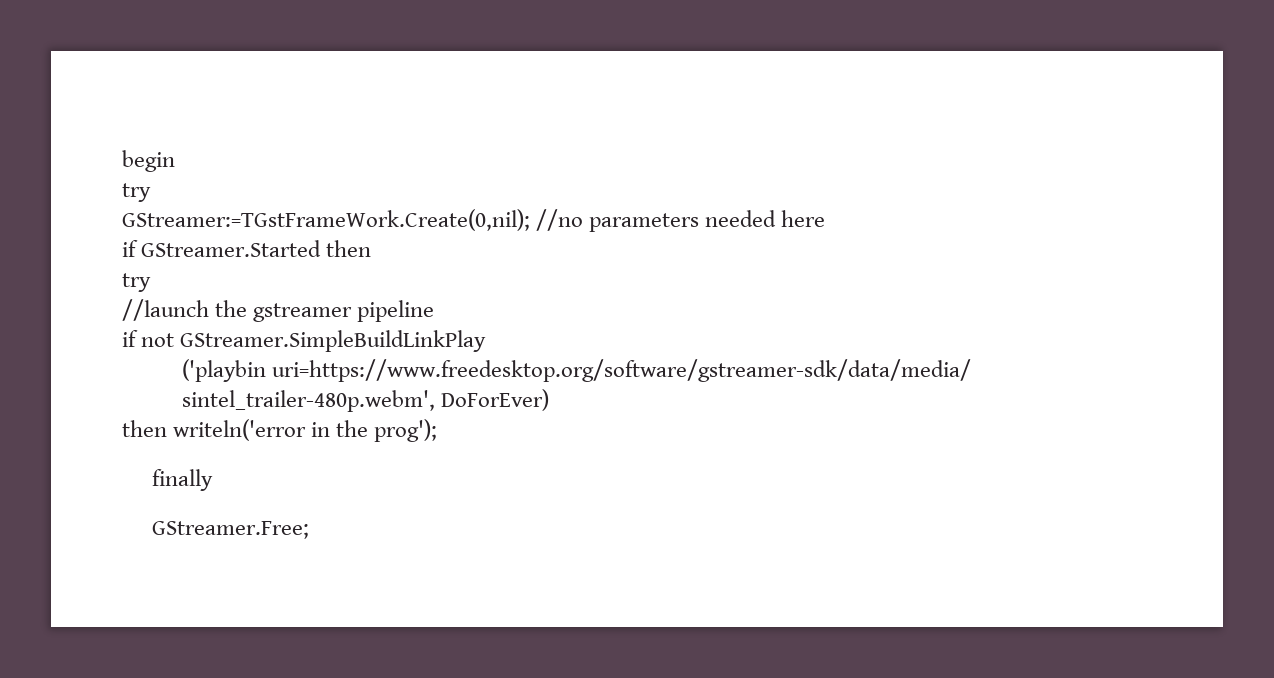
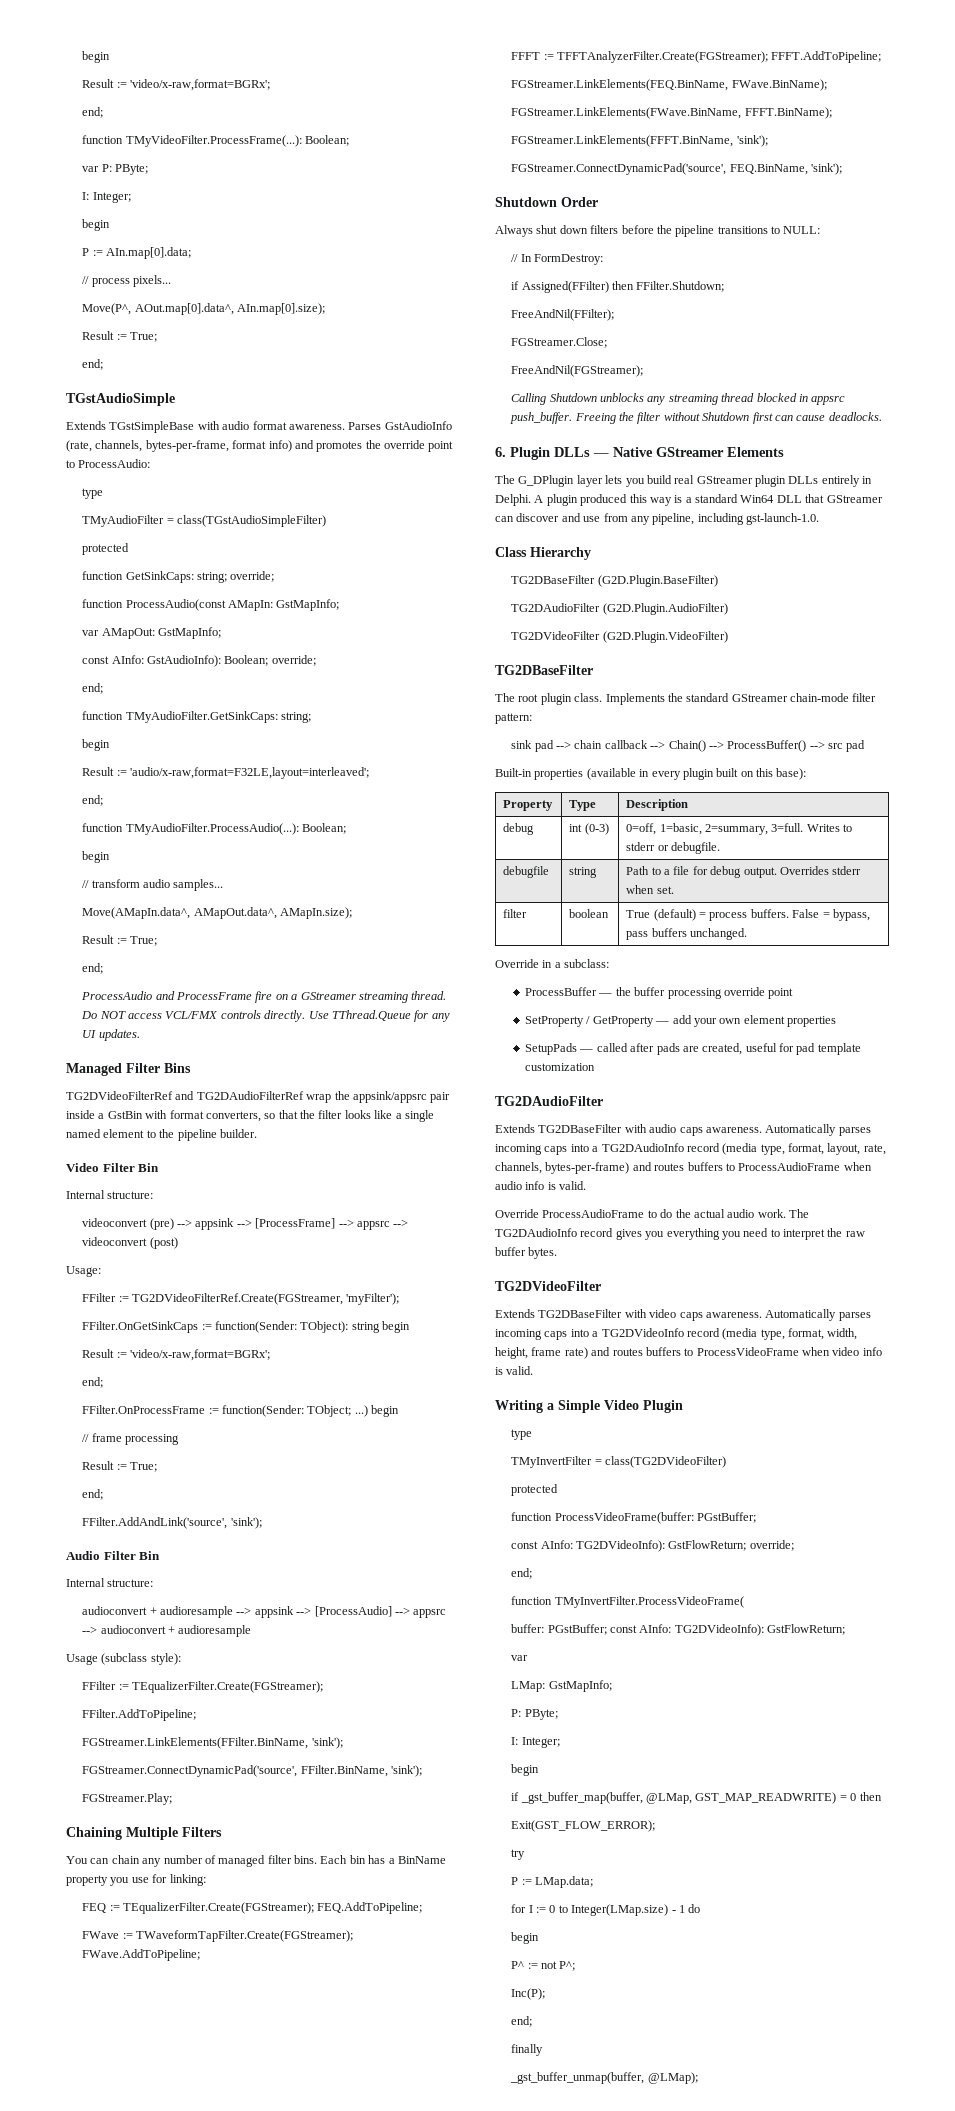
[122,150,175,172] [122,183,151,202] [122,209,826,232] [122,240,372,257] [122,273,151,292] [122,299,435,322] [122,330,487,352] [181,359,971,382] [181,389,549,412] [122,419,438,442] begin // try // GStreamer:=TGstFrameWork.Create(0,nil); //no parameters needed here // if GStreamer.Started then // try // //launch the gstreamer pipeline // if not GStreamer.SimpleBuildLinkPlay // ('playbin uri=https://www.freedesktop.org/software/gstreamer-sdk/data/media/ sintel_trailer-480p.webm', DoForEver) // then writeln('error in the prog'); -> [82,51,111,63] [82,79,271,91] [82,107,104,118] [82,135,350,147] [82,164,149,175] [82,192,131,203] [82,219,111,231] [82,247,192,259] [82,275,172,287] [82,303,326,315] [82,331,158,342] [82,359,104,370] [66,393,175,406] [66,421,452,433] [66,440,454,452] [66,459,151,468] [82,488,104,499] [82,515,327,527] [82,543,130,555] [82,571,275,583] [82,599,340,611] [82,627,222,639] [82,655,316,667] [82,683,104,694] [82,711,312,723] [82,739,111,751] [82,767,370,779] [82,795,104,806] [82,823,347,835] [82,851,111,863] [82,879,224,891] [82,907,353,919] [82,935,158,946] [82,963,104,974] [81,991,447,1003] [81,1010,450,1022] [82,1029,140,1041] [66,1063,191,1076] [66,1091,451,1103] [66,1110,434,1122] [66,1129,257,1141] [66,1163,160,1172] [66,1190,154,1199] [82,1218,409,1230] [82,1237,178,1249] [66,1266,101,1277] [82,1293,400,1305] [82,1321,411,1333] [82,1349,271,1361] [82,1377,104,1388] [82,1405,400,1417] [82,1433,180,1445] [82,1461,158,1472] [82,1489,104,1500] [82,1517,262,1529] [66,1551,161,1560] [66,1578,154,1587] [82,1606,447,1618] [82,1625,252,1637] [66,1653,181,1665] [82,1681,324,1693] [82,1709,197,1721] [82,1737,343,1749] [82,1765,423,1777] [82,1793,173,1805] [66,1827,222,1840] [66,1855,446,1867] [66,1874,206,1886] [82,1902,423,1914] [82,1930,354,1942] [82,1949,201,1961] [511,51,882,63] [511,79,827,91] [511,107,832,119] [511,135,768,147] [511,163,843,175] [495,197,598,207] [495,225,821,237] [511,254,604,265] [511,281,725,293] [511,309,615,321] [511,337,608,348] [511,365,644,377] [511,393,846,405] [510,412,882,424] [495,447,784,460] [495,475,873,487] [495,494,883,506] [495,513,819,525] [495,547,591,560] [511,575,718,587] [511,603,728,615] [511,631,728,643] [495,665,593,675] [495,693,877,705] [495,713,532,724] [511,740,866,752] [495,768,807,780] [503,800,554,811] [569,800,597,811] [626,799,689,811] [503,823,535,835] [569,823,609,835] [626,823,853,835] [626,842,721,854] [503,866,550,878] [569,867,598,878] [626,866,862,878] [626,885,674,894] [503,909,528,918] [569,909,610,918] [626,909,870,921] [626,928,748,940] [495,959,610,968] [525,987,794,999] [525,1015,837,1027] [525,1043,861,1055] [525,1063,596,1071] [495,1096,603,1106] [495,1124,871,1136] [495,1143,886,1155] [495,1162,872,1174] [495,1181,587,1190] [495,1209,809,1218] [495,1228,865,1240] [495,1247,558,1259] [495,1281,601,1291] [495,1309,871,1321] [495,1328,858,1340] [495,1347,882,1359] [495,1366,534,1375] [495,1400,683,1413] [511,1429,533,1440] [511,1456,727,1468] [511,1484,559,1496] [511,1512,757,1524] [511,1540,794,1552] [511,1568,533,1579] [511,1596,744,1608] [511,1624,846,1636] [511,1655,529,1661] [511,1680,612,1692] [511,1709,558,1720] [511,1737,560,1748] [511,1764,540,1776] [511,1792,882,1804] [511,1820,656,1832] [511,1849,526,1860] [511,1876,594,1888] [511,1904,701,1916] [511,1932,540,1944] [511,1961,576,1971] [511,1988,546,2000] [511,2016,533,2027] begin // Result := 'video/x-raw,format=BGRx'; // end; // function TMyVideoFilter.ProcessFrame(...): Boolean; // var P: PByte; // I: Integer; // begin // P := AIn.map[0].data; // // process pixels... // Move(P^, AOut.map[0].data^, AIn.map[0].size); // Result := True; // end; // TGstAudioSimple // Extends TGstSimpleBase with audio format awareness. Parses GstAudioInfo (rate, channels, bytes-per-frame, format info) and promotes the override point to ProcessAudio: // type // TMyAudioFilter = class(TGstAudioSimpleFilter) // protected // function GetSinkCaps: string; override; // function ProcessAudio(const AMapIn: GstMapInfo; // var AMapOut: GstMapInfo; // const AInfo: GstAudioInfo): Boolean; override; // end; // function TMyAudioFilter.GetSinkCaps: string; // begin // Result := 'audio/x-raw,format=F32LE,layout=interleaved'; // end; // function TMyAudioFilter.ProcessAudio(...): Boolean; // begin // // transform audio samples... // Move(AMapIn.data^, AMapOut.data^, AMapIn.size); // Result := True; // end; // ProcessAudio and ProcessFrame fire on a GStreamer streaming thread. Do NOT access VCL/FMX controls directly. Use TThread.Queue for any UI updates. // Managed Filter Bins // TG2DVideoFilterRef and TG2DAudioFilterRef wrap the appsink/appsrc pair inside a GstBin with format converters, so that the filter looks like a single named element to the pipeline builder. // Video Filter Bin // Internal structure: // videoconvert (pre) --> appsink --> [ProcessFrame] --> appsrc --> videoconvert (post) // Usage: // FFilter := TG2DVideoFilterRef.Create(FGStreamer, 'myFilter'); // FFilter.OnGetSinkCaps := function(Sender: TObject): string begin // Result := 'video/x-raw,format=BGRx'; // end; // FFilter.OnProcessFrame := function(Sender: TObject; ...) begin // // frame processing // Result := True; // end; // FFilter.AddAndLink('source', 'sink'); // Audio Filter Bin // Internal structure: // audioconvert + audioresample --> appsink --> [ProcessAudio] --> appsrc --> audioconvert + audioresample // Usage (subclass style): // FFilter := TEqualizerFilter.Create(FGStreamer); // FFilter.AddToPipeline; // FGStreamer.LinkElements(FFilter.BinName, 'sink'); // FGStreamer.ConnectDynamicPad('source', FFilter.BinName, 'sink'); // FGStreamer.Play; // Chaining Multiple Filters // You can chain any number of managed filter bins. Each bin has a BinName property you use for linking: // FEQ := TEqualizerFilter.Create(FGStreamer); FEQ.AddToPipeline; // FWave := TWaveformTapFilter.Create(FGStreamer); FWave.AddToPipeline; // FFFT := TFFTAnalyzerFilter.Create(FGStreamer); FFFT.AddToPipeline; // FGStreamer.LinkElements(FEQ.BinName, FWave.BinName); // FGStreamer.LinkElements(FWave.BinName, FFFT.BinName); // FGStreamer.LinkElements(FFFT.BinName, 'sink'); // FGStreamer.ConnectDynamicPad('source', FEQ.BinName, 'sink'); // Shutdown Order // Always shut down filters before the pipeline transitions to NULL: // // In FormDestroy: // if Assigned(FFilter) then FFilter.Shutdown; // FreeAndNil(FFilter); // FGStreamer.Close; // FreeAndNil(FGStreamer); // Calling Shutdown unblocks any streaming thread blocked in appsrc push_buffer. Freeing the filter without Shutdown first can cause deadlocks. // 6. Plugin DLLs — Native GStreamer Elements // The G_DPlugin layer lets you build real GStreamer plugin DLLs entirely in Delphi. A plugin produced this way is a standard Win64 DLL that GStreamer can discover and use from any pipeline, including gst-launch-1.0. // Class Hierarchy // TG2DBaseFilter (G2D.Plugin.BaseFilter) // TG2DAudioFilter (G2D.Plugin.AudioFilter) // TG2DVideoFilter (G2D.Plugin.VideoFilter) // TG2DBaseFilter // The root plugin class. Implements the standard GStreamer chain-mode filter pattern: // sink pad --> chain callback --> Chain() --> ProcessBuffer() --> src pad // Built-in properties (available in every plugin built on this base): // Property | Type | Description // debug | int (0-3) | 0=off, 1=basic, 2=summary, 3=full. Writes to stderr or debugfile. // debugfile | string | Path to a file for debug output. Overrides stderr when set. // filter | boolean | True (default) = process buffers. False = bypass, pass buffers unchanged. // Override in a subclass: // ProcessBuffer — the buffer processing override point // SetProperty / GetProperty — add your own element properties // SetupPads — called after pads are created, useful for pad template customization // TG2DAudioFilter // Extends TG2DBaseFilter with audio caps awareness. Automatically parses incoming caps into a TG2DAudioInfo record (media type, format, layout, rate, channels, bytes-per-frame) and routes buffers to ProcessAudioFrame when audio info is valid. // Override ProcessAudioFrame to do the actual audio work. The TG2DAudioInfo record gives you everything you need to interpret the raw buffer bytes. // TG2DVideoFilter // Extends TG2DBaseFilter with video caps awareness. Automatically parses incoming caps into a TG2DVideoInfo record (media type, format, width, height, frame rate) and routes buffers to ProcessVideoFrame when video info is valid. // Writing a Simple Video Plugin // type // TMyInvertFilter = class(TG2DVideoFilter) // protected // function ProcessVideoFrame(buffer: PGstBuffer; // const AInfo: TG2DVideoInfo): GstFlowReturn; override; // end; // function TMyInvertFilter.ProcessVideoFrame( // buffer: PGstBuffer; const AInfo: TG2DVideoInfo): GstFlowReturn; // var // LMap: GstMapInfo; // P: PByte; // I: Integer; // begin // if _gst_buffer_map(buffer, @LMap, GST_MAP_READWRITE) = 0 then // Exit(GST_FLOW_ERROR); // try // P := LMap.data; // for I := 0 to Integer(LMap.size) - 1 do // begin // P^ := not P^; // Inc(P); // end;
[151,521,309,539] GStreamer.Free; -> [510,2072,698,2084] _gst_buffer_unmap(buffer, @LMap);

